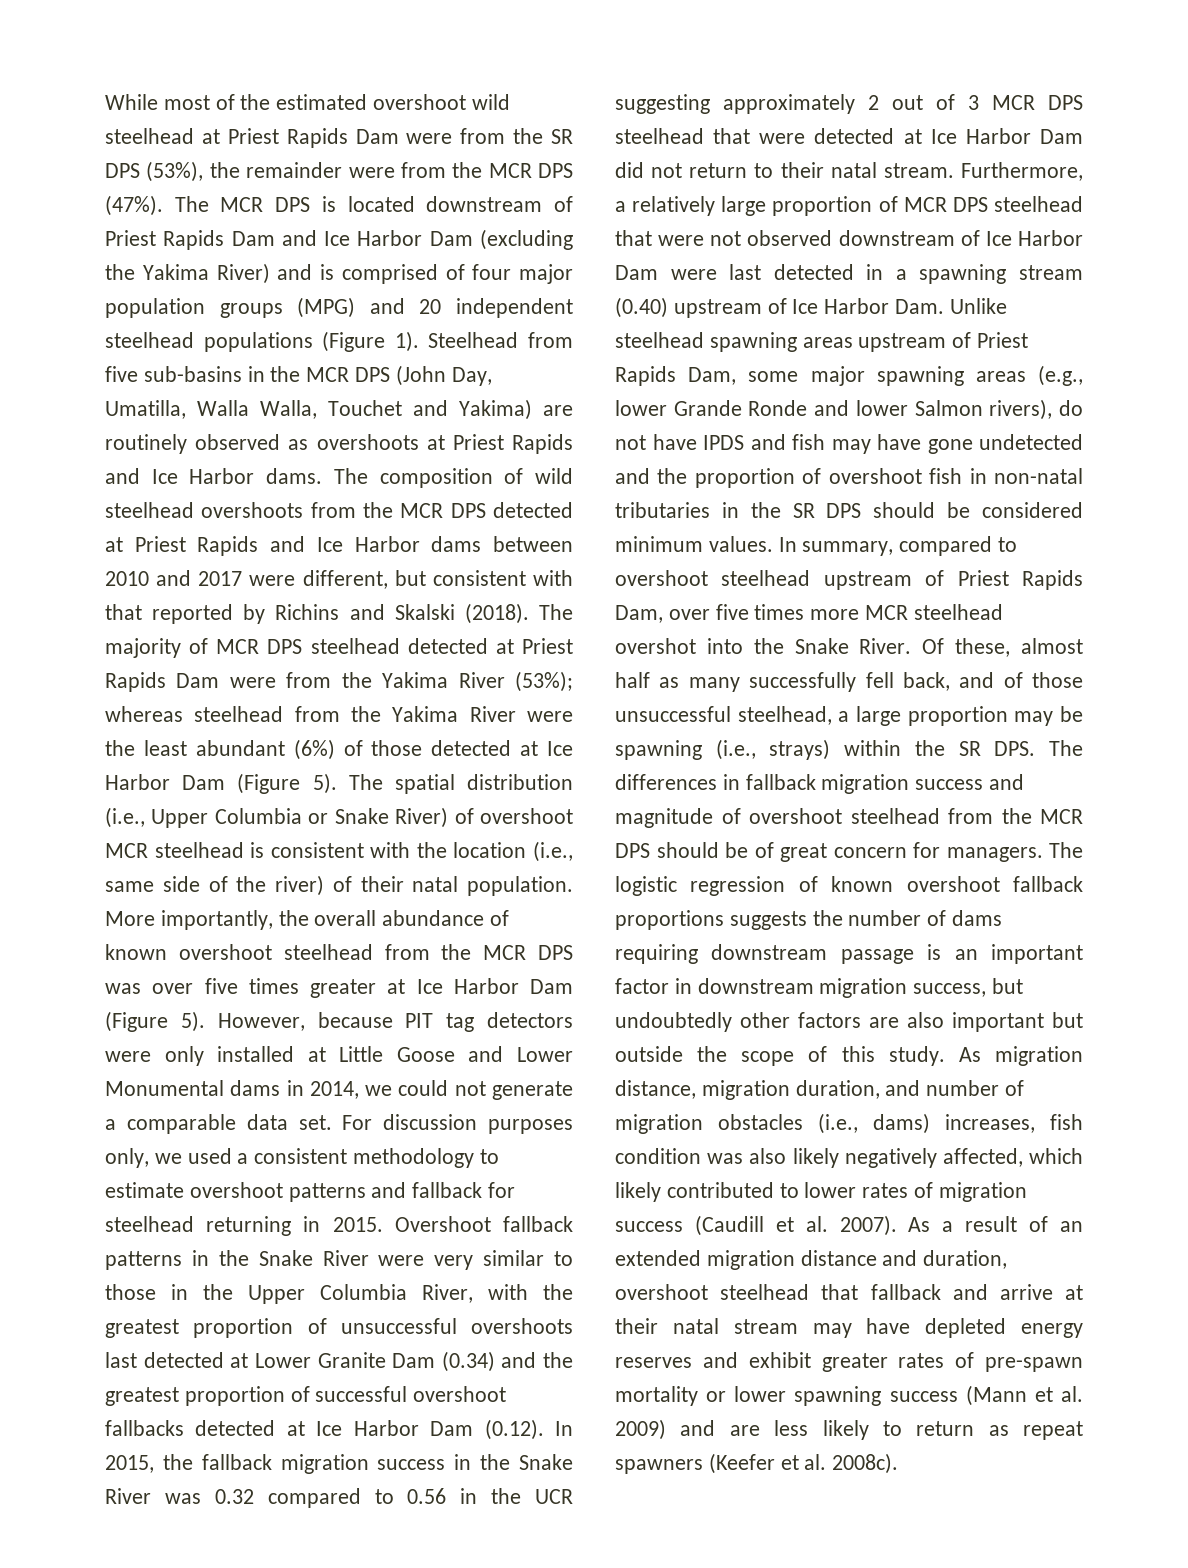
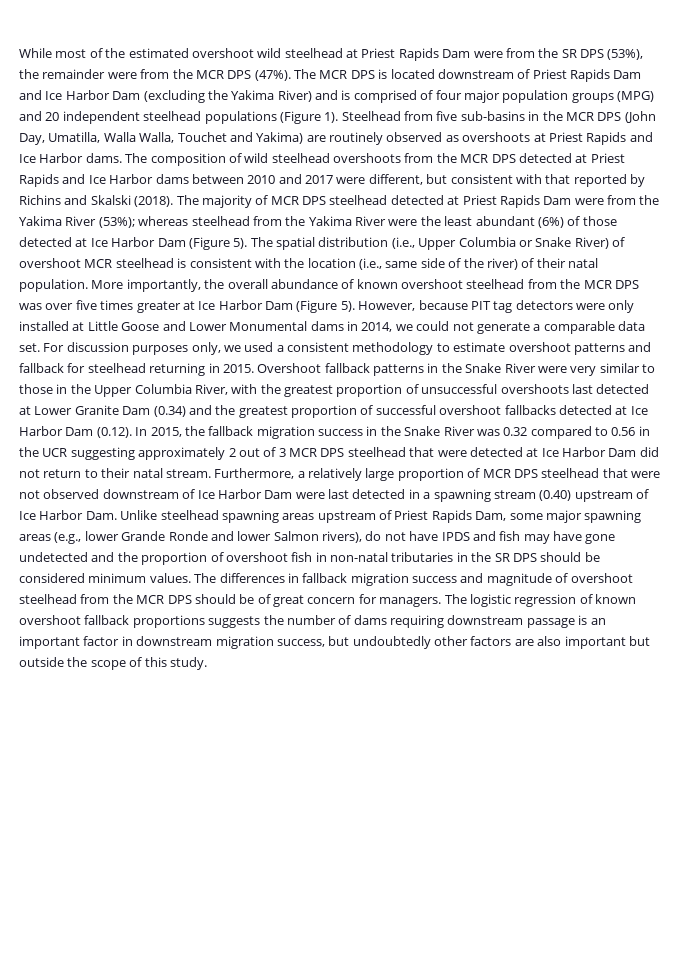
[778,536,1018,556] [615,570,1083,590] [615,604,1003,623] [615,638,1083,657] [615,672,1083,692] [615,706,1083,726] [615,739,1036,760] In summary, compared to overshoot steelhead upstream of Priest Rapids Dam, over five times more MCR steelhead overshot into the Snake River. Of these, almost half as many successfully fell back, and of those unsuccessful steelhead, a large proportion may be spawning (i.e., strays) within the SR DPS. -> (191, 578) none
[958,1046,1083,1066] [615,1080,1025,1100] [615,1113,1083,1134] [615,1148,1083,1168] [615,1182,1027,1202] [615,1215,1083,1236] [615,1250,1008,1270] [615,1284,1083,1300] [615,1318,1083,1338] [615,1352,1083,1372] [615,1385,1083,1406] [615,1419,1083,1440] [615,1453,899,1474] As migration distance, migration duration, and number of migration obstacles (i.e., dams) increases, fish condition was also likely negatively affected, which likely contributed to lower rates of migration success (Caudill et al. 2007). As a result of an extended migration distance and duration, overshoot steelhead that fallback and arrive at their natal stream may have depleted energy reserves and exhibit greater rates of pre-spawn mortality or lower spawning success (Mann et al. 2009) and are less likely to return as repeat spawners (Keefer et al. 2008c). -> (207, 663) none

